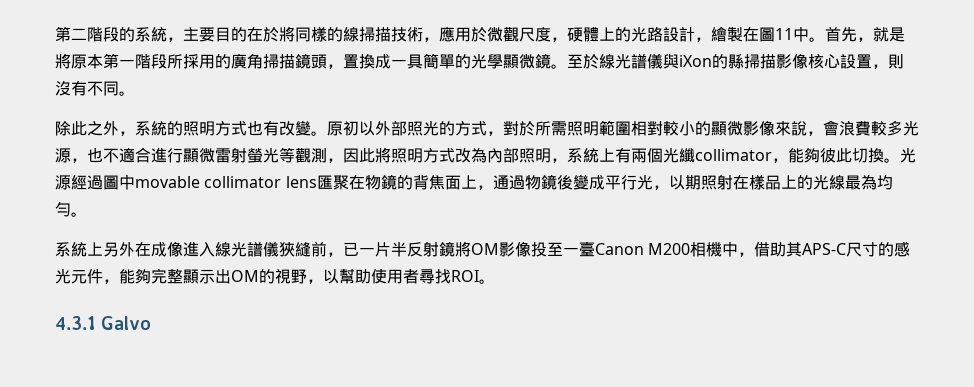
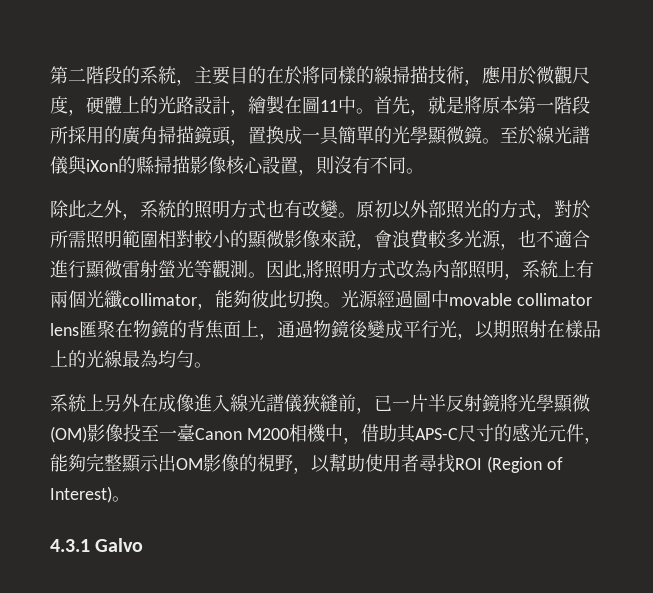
[327,148,375,163] ，因此 -> [248,260,306,279] 。因此,
[471,243,499,255] OM -> [518,394,590,413] [50,426,87,443] 光學顯微(OM)
(259, 276) none -> [203,454,239,472] 影像
(479, 276) none -> [486,456,563,473] [50,486,112,503] (Region of Interest)

